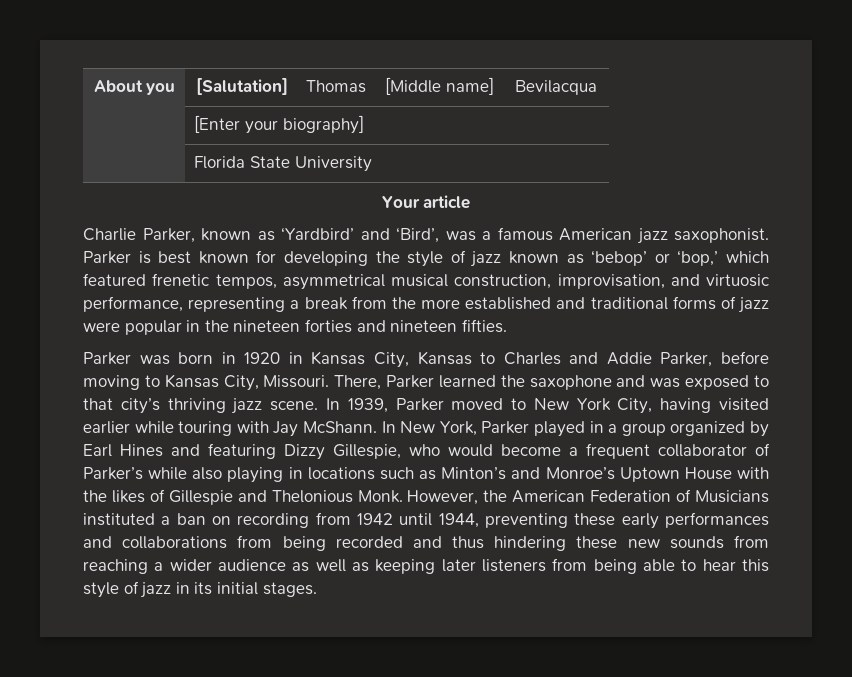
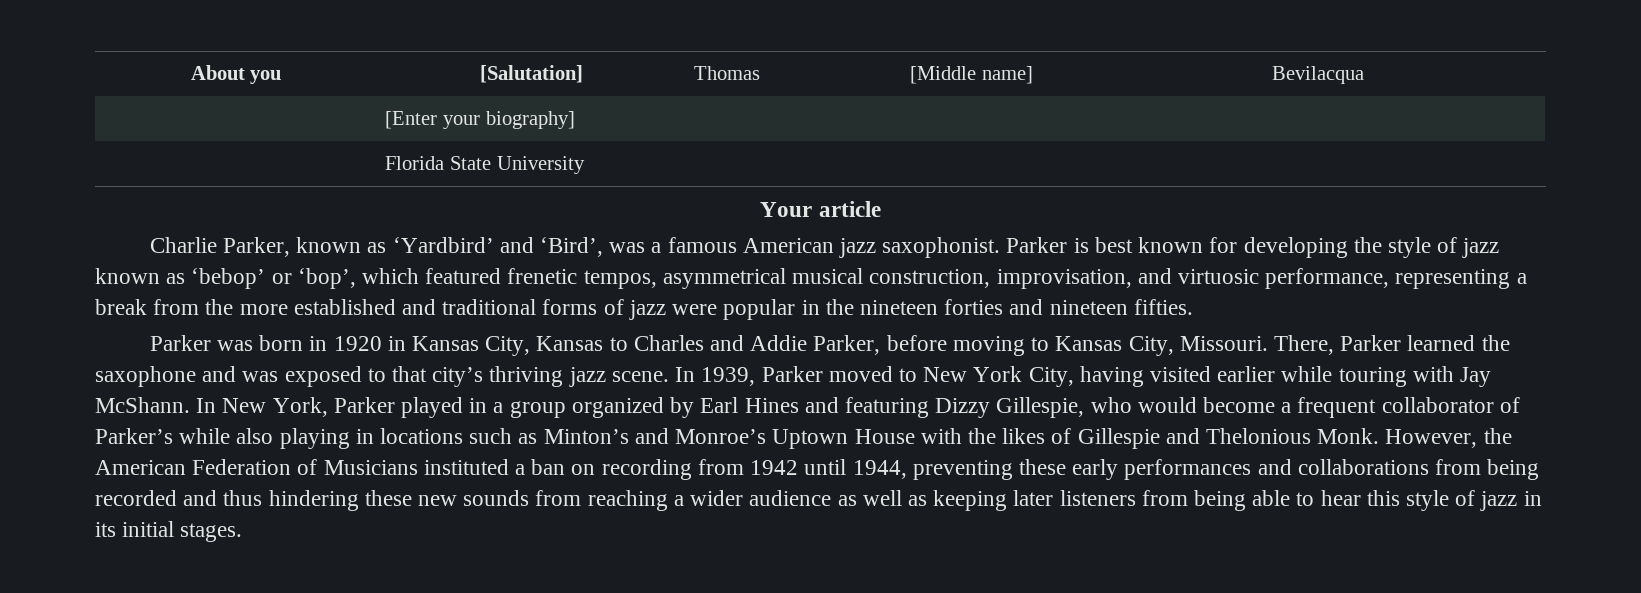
[677,250,719,266] ‘bop,’ -> [297,268,356,289] ‘bop’,

